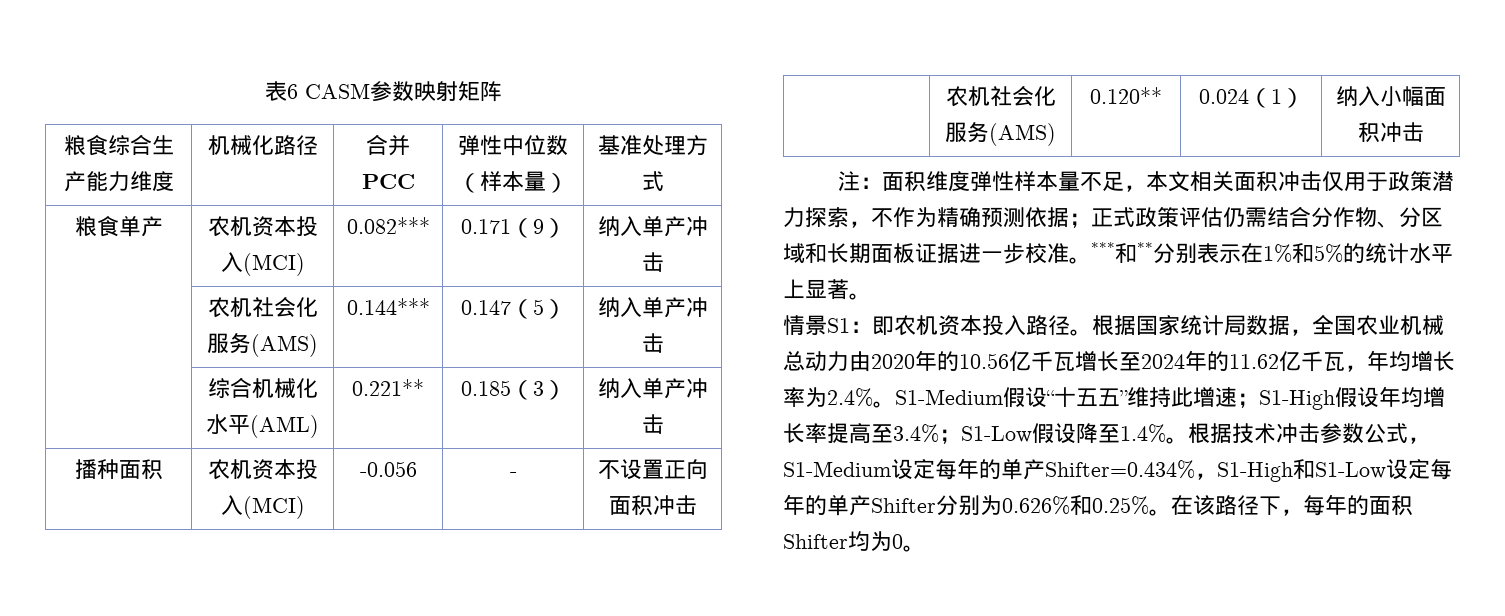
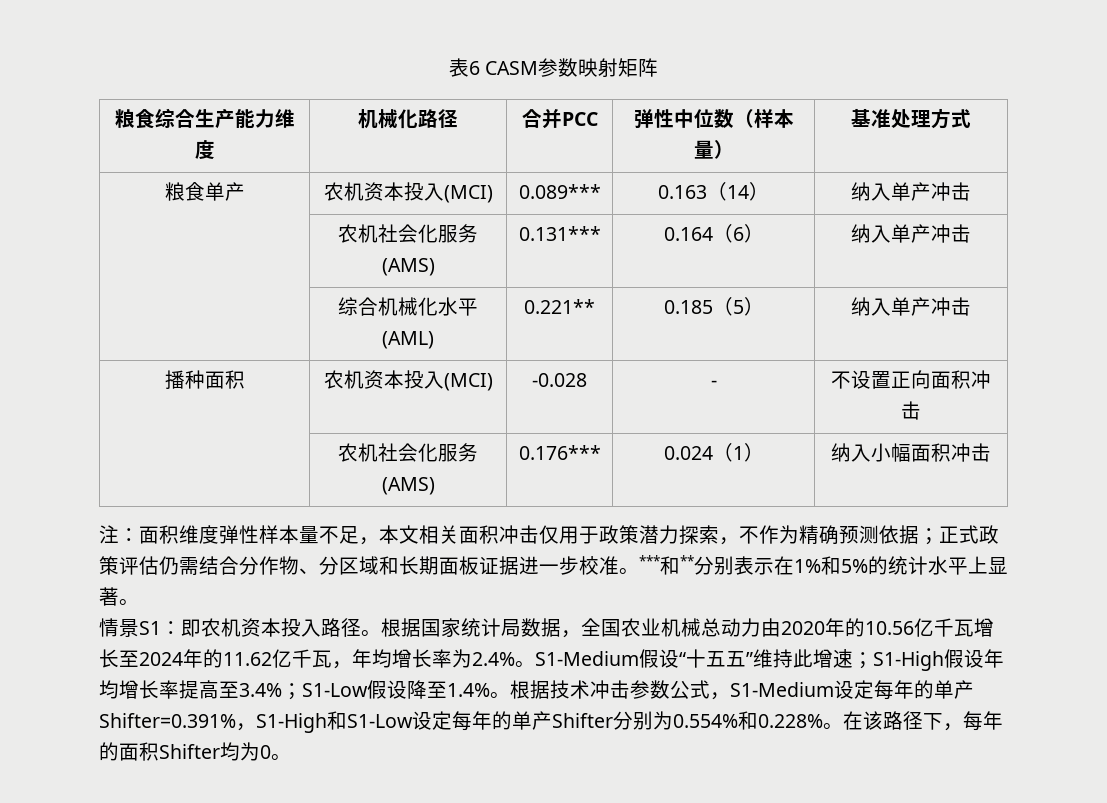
[346,217,430,234] [460,218,544,238] 0.082*** | 0.171（9 -> [518,184,601,199] [658,182,749,201] 0.089*** | 0.163（14
[346,298,430,315] [460,299,544,319] 0.144*** | 0.147（5 -> [518,226,601,241] [663,224,744,243] 0.131*** | 0.164（6
[532,381,544,396] 3 -> [732,300,744,314] 5
[359,461,417,477] -0.056 -> [532,373,587,387] -0.028
[1090,87,1162,104] 0.120** -> [518,445,601,460] 0.176***
[1045,460,1195,479] Shifter=0.434% -> [99,713,236,728] Shifter=0.391%
[1002,495,1149,515] 0.626%和0.25% -> [673,711,823,730] 0.554%和0.228%

